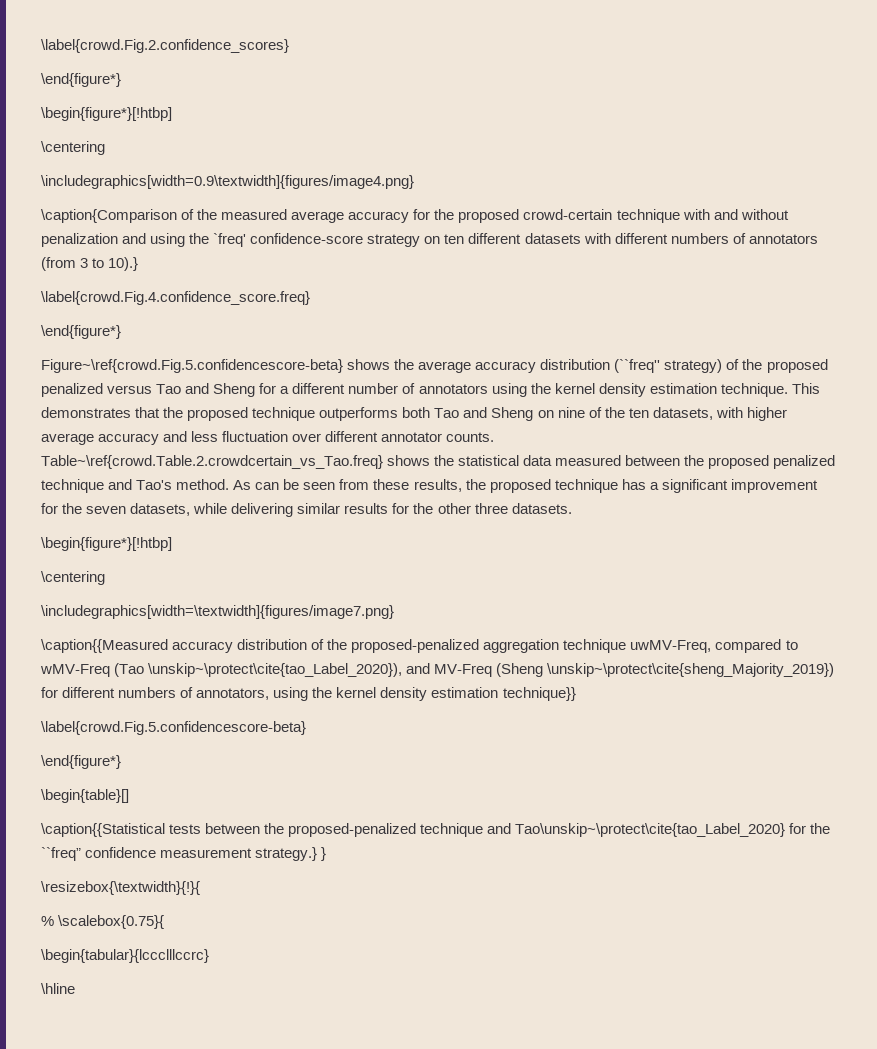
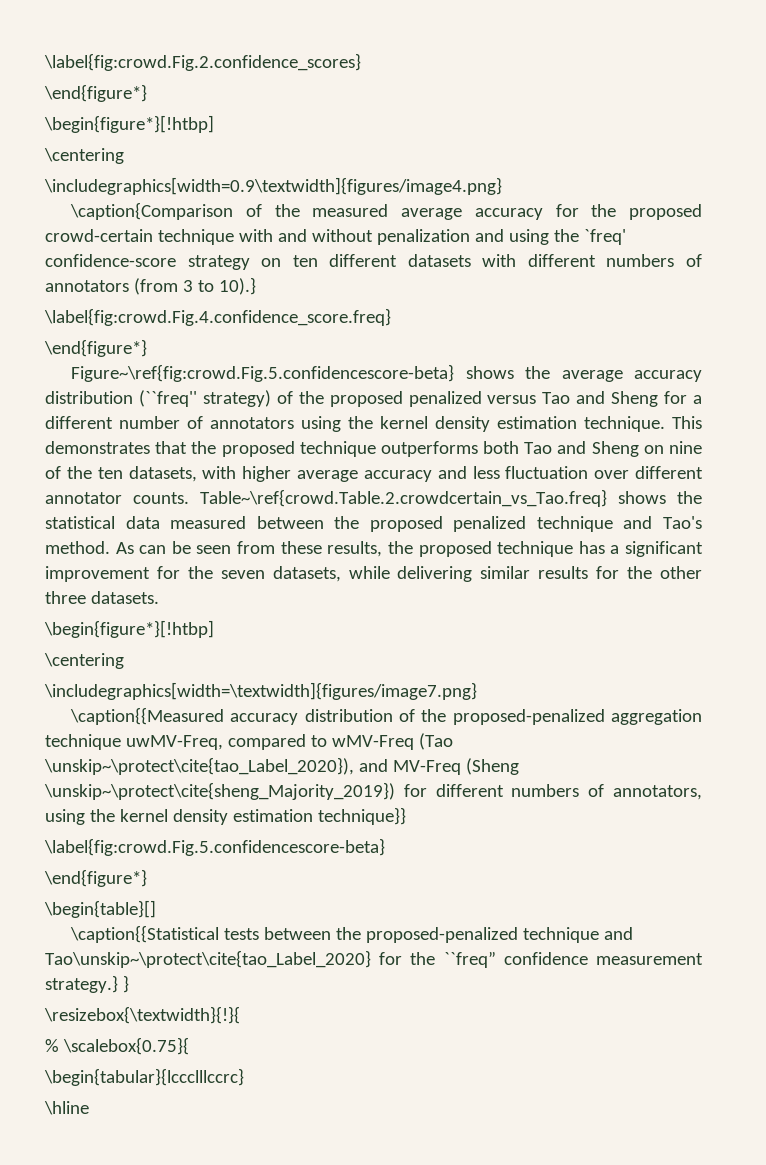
[41,39,289,53] \label{crowd.Fig.2.confidence_scores} -> [44,53,361,71] \label{fig:crowd.Fig.2.confidence_scores}
[41,291,310,305] [41,325,121,339] [41,359,343,373] \label{crowd.Fig.4.confidence_score.freq} // \end{figure*} // Figure~\ref{crowd.Fig.5.confidencescore-beta} -> [44,308,391,326] [44,339,147,357] [71,364,455,382] \label{fig:crowd.Fig.4.confidence_score.freq} // \end{figure*} // Figure~\ref{fig:crowd.Fig.5.confidencescore-beta}
[41,721,306,735] \label{crowd.Fig.5.confidencescore-beta} -> [44,838,385,856] \label{fig:crowd.Fig.5.confidencescore-beta}

